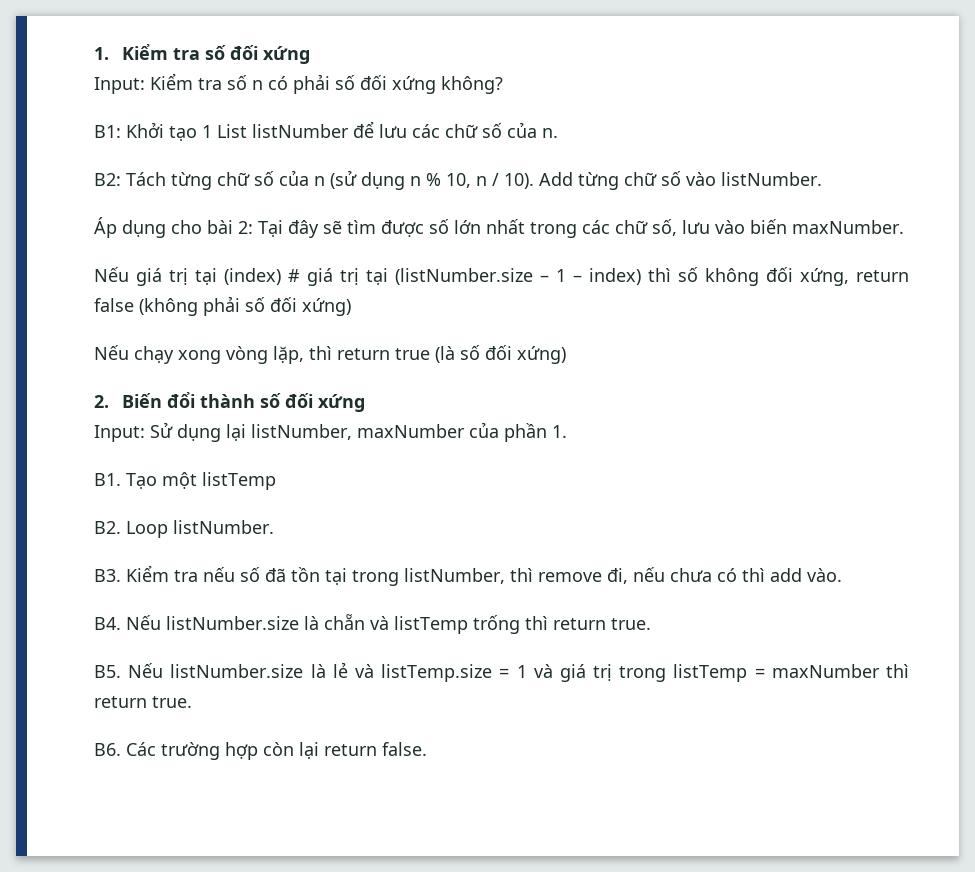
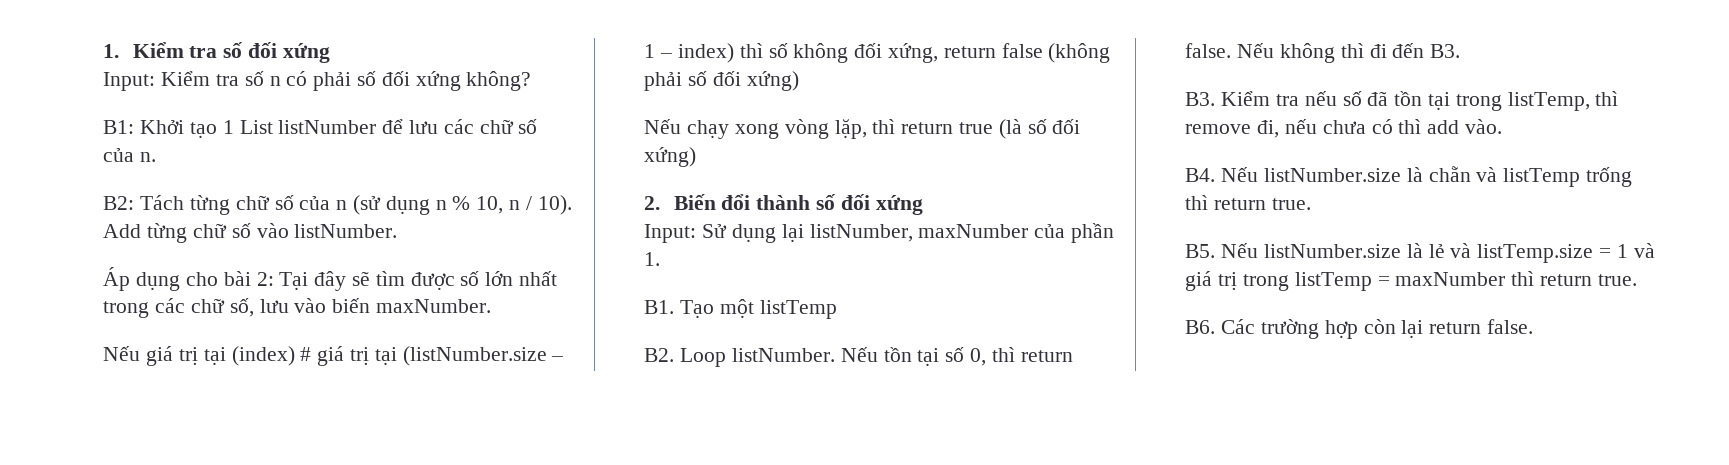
(274, 527) none -> [840,347,1073,366] [1185,43,1461,63] Nếu tồn tại số 0, thì return false. Nếu không thì đi đến B3.
[403,568,505,584] listNumber, -> [1507,92,1590,111] listTemp,

